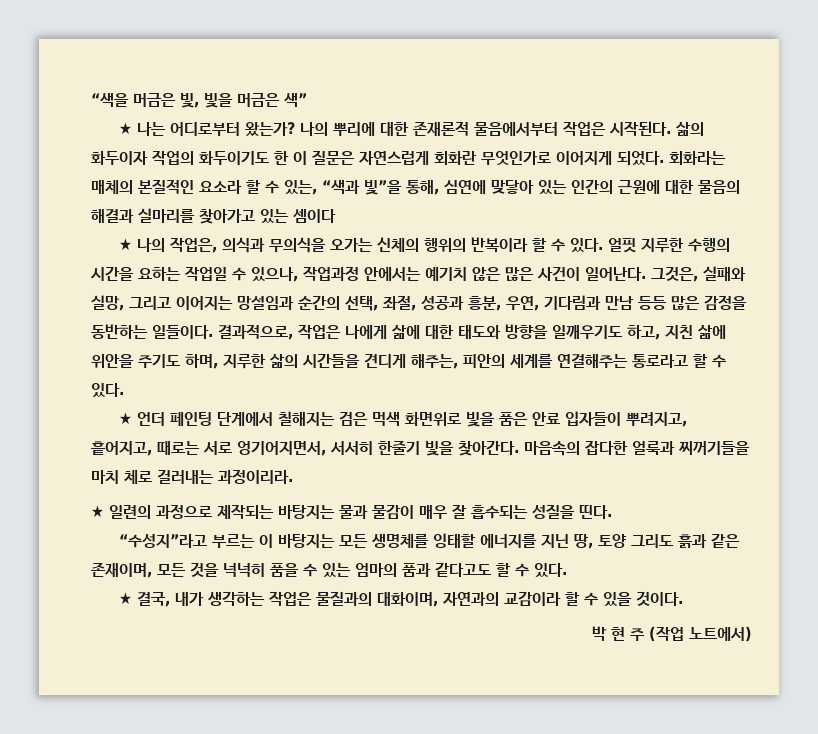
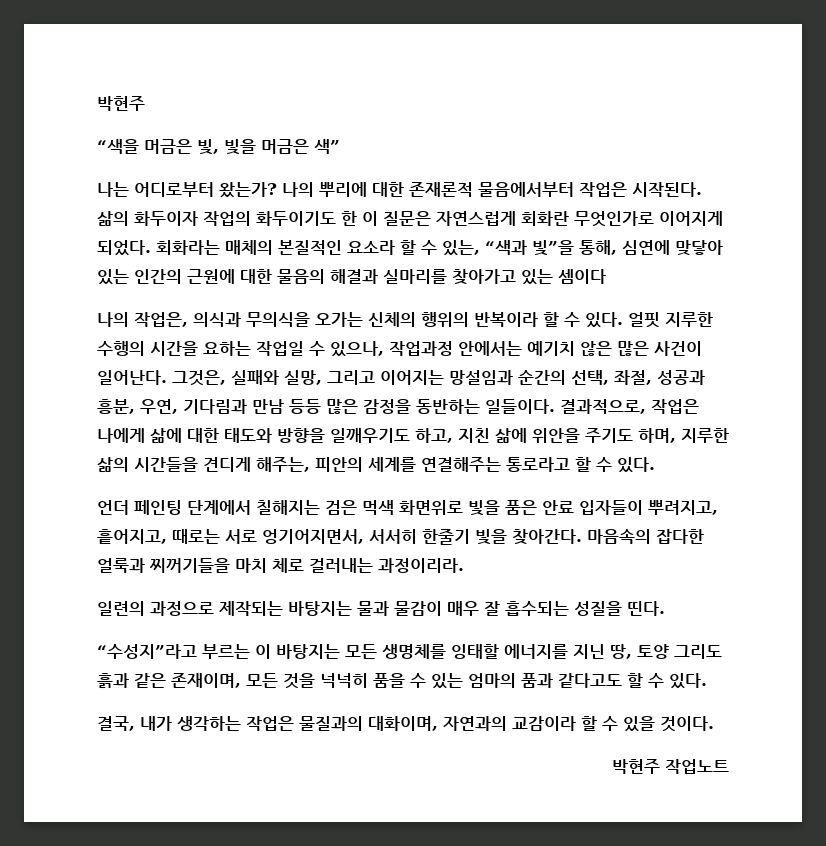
(91, 100) none -> [97,96,145,111] 박현주 //
[119,122,133,135] ★ -> (340, 146) none
[119,238,133,251] ★ -> (606, 276) none
[119,412,133,425] ★ -> (655, 465) none
[91,505,104,518] ★ -> (464, 565) none
[119,592,133,605] ★ -> (707, 681) none
[592,626,752,642] 박 현 주 (작업 노트에서) -> [612,759,729,774] 박현주 작업노트

